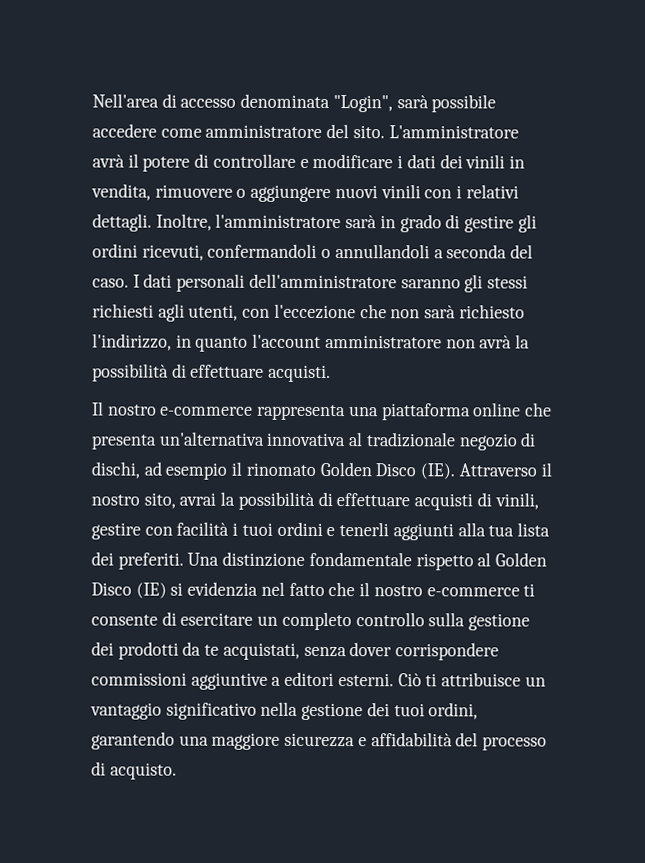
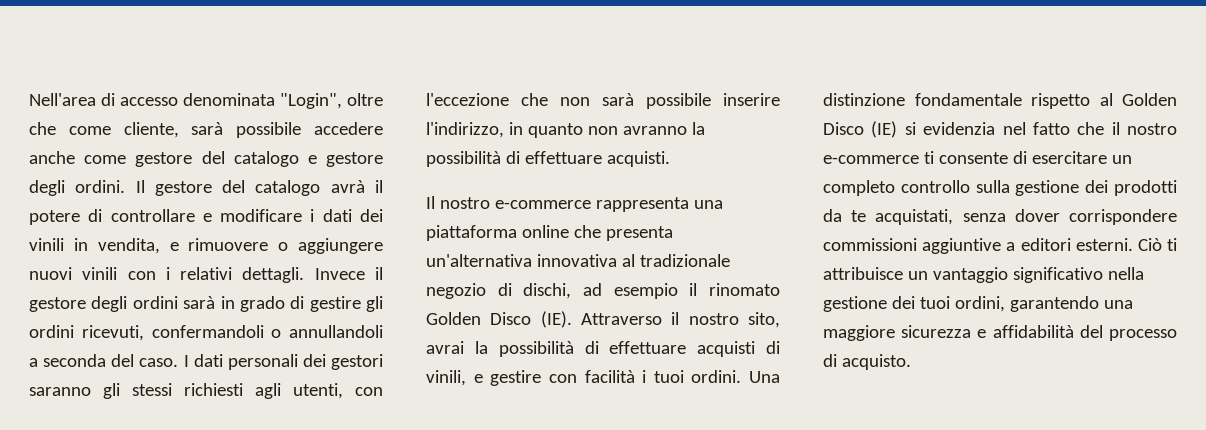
[396,94,497,113] [92,123,519,139] sarà possibile accedere come amministratore del sito. L'amministratore -> [347,93,383,106] [29,122,383,138] [29,151,383,167] [29,180,321,196] oltre che come cliente, sarà possibile accedere anche come gestore del catalogo e gestore degli ordini. Il gestore del catalogo
(151, 192) none -> [169,242,179,251] e
[155,213,342,231] Inoltre, l'amministratore -> [314,267,383,280] [29,296,178,312] Invece il gestore degli ordini
[248,273,397,289] dell'amministratore -> [302,354,383,370] dei gestori
[458,304,525,319] richiesto -> [646,93,780,109] possibile inserire
[252,333,513,349] l'account amministratore non avrà -> [587,126,687,135] non avranno
(539, 501) none -> [473,374,483,383] e
[276,521,550,541] [91,551,184,570] ordini e tenerli aggiunti alla tua lista dei preferiti. -> [691,370,742,383] ordini.

